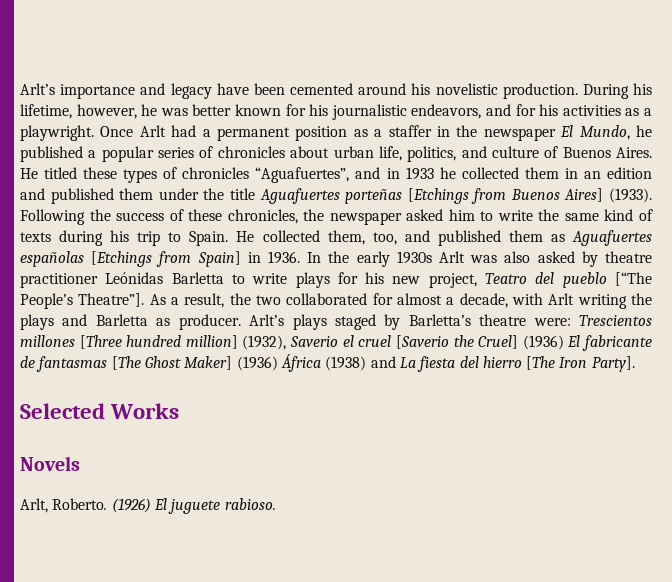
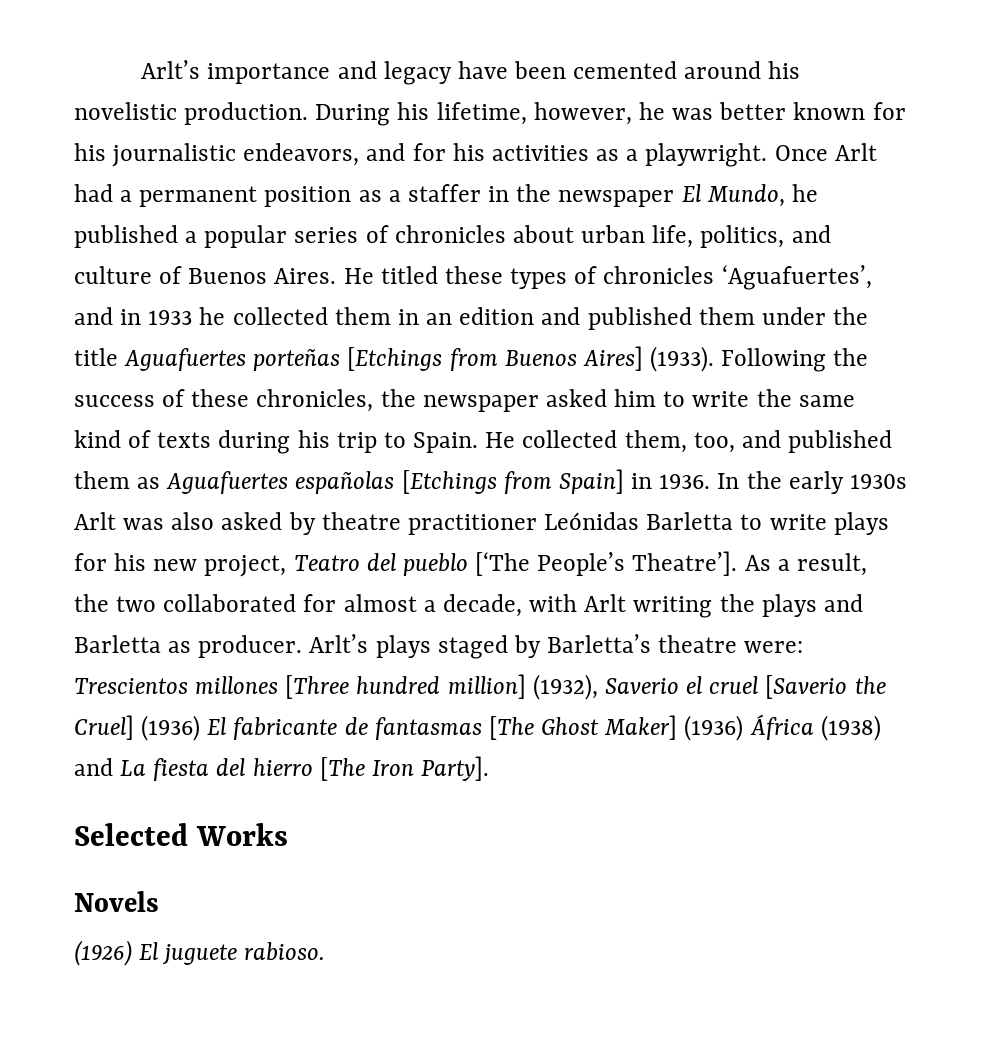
[255,167,350,183] “Aguafuertes”, -> [721,265,872,290] ‘Aguafuertes’,
[615,272,652,286] [20,293,145,309] [“The People’s Theatre”]. -> [475,551,738,576] [‘The People’s Theatre’].
[20,498,108,513] Arlt, Roberto. -> (159, 901) none

